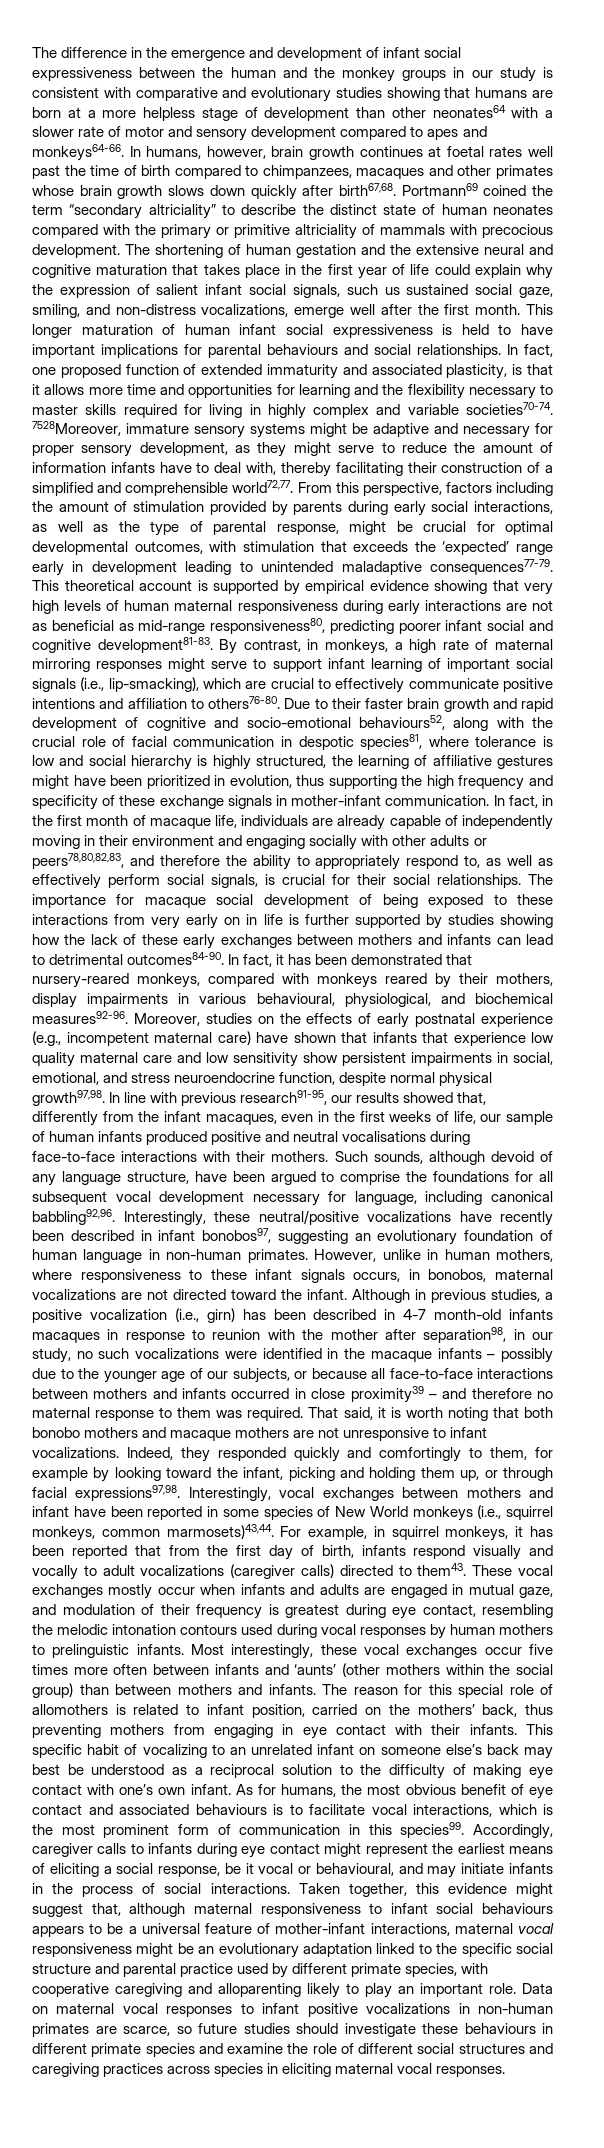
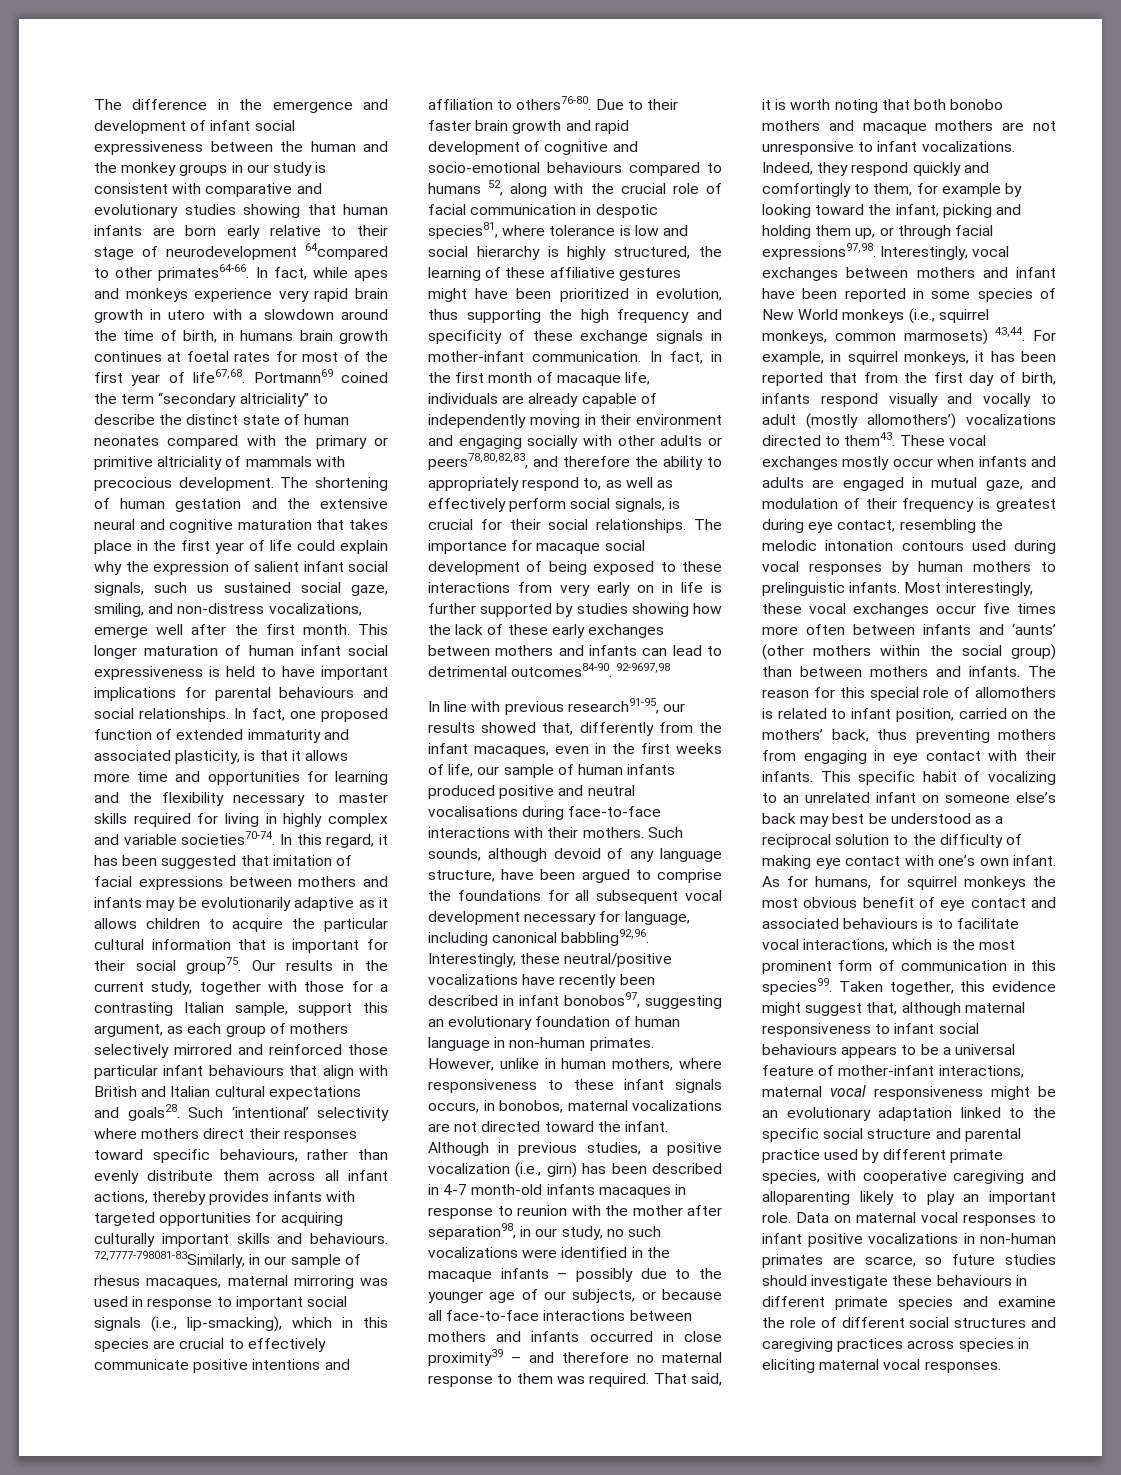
[475,87,553,98] [32,105,553,121] [32,126,487,141] [32,144,266,161] humans are born at a more helpless stage of development than other neonates64 with a slower rate of motor and sensory development compared to apes and monkeys64-66. In humans, however, -> [343,204,388,215] [94,225,388,239] [94,243,388,260] [94,264,388,281] [94,288,388,302] [94,309,388,323] [94,330,294,343] human infants are born early relative to their stage of neurodevelopment 64compared to other primates64-66. In fact, while apes and monkeys experience very rapid brain growth in utero with a slowdown around the time of birth, in humans
[528,146,554,157] [32,165,554,179] [32,183,396,200] well past the time of birth compared to chimpanzees, macaques and other primates whose brain growth slows down quickly after birth67,68. -> [275,351,388,362] [94,369,246,386] for most of the first year of life67,68.
[32,421,553,438] [32,442,554,457] [32,462,553,477] [32,480,553,496] [32,501,553,516] [32,521,553,536] [32,541,553,555] [32,559,554,576] [32,580,553,595] [32,600,554,615] [32,618,553,634] [32,637,554,654] [32,658,441,672] 7528Moreover, immature sensory systems might be adaptive and necessary for proper sensory development, as they might serve to reduce the amount of information infants have to deal with, thereby facilitating their construction of a simplified and comprehensible world72,77. From this perspective, factors including the amount of stimulation provided by parents during early social interactions, as well as the type of parental response, might be crucial for optimal developmental outcomes, with stimulation that exceeds the ‘expected’ range early in development leading to unintended maladaptive consequences77-79. This theoretical account is supported by empirical evidence showing that very high levels of human maternal responsiveness during early interactions are not as beneficial as mid-range responsiveness80, predicting poorer infant social and cognitive development81-83. By contrast, in monkeys, a high rate of maternal mirroring responses might serve to support infant learning of -> [280,834,388,848] [94,855,352,869] [94,876,388,890] [94,897,388,911] [94,918,388,932] [94,939,388,953] [94,957,388,974] [94,981,388,995] [94,1002,388,1016] [94,1023,348,1037] [94,1044,388,1058] [94,1065,388,1079] [94,1086,361,1100] [94,1104,389,1121] [94,1128,357,1142] [94,1149,388,1163] [94,1170,388,1184] [94,1191,355,1205] [94,1212,343,1226] [94,1233,388,1247] [94,1251,361,1268] [94,1275,388,1289] [94,1296,232,1310] In this regard, it has been suggested that imitation of facial expressions between mothers and infants may be evolutionarily adaptive as it allows children to acquire the particular cultural information that is important for their social group75. Our results in the current study, together with those for a contrasting Italian sample, support this argument, as each group of mothers selectively mirrored and reinforced those particular infant behaviours that align with British and Italian cultural expectations and goals28. Such ‘intentional’ selectivity where mothers direct their responses toward specific behaviours, rather than evenly distribute them across all infant actions, thereby provides infants with targeted opportunities for acquiring culturally important skills and behaviours. 72,7777-798081-83Similarly, in our sample of rhesus macaques, maternal mirroring was used in response to
(242, 683) none -> [342,1317,388,1328] [94,1338,149,1352] in this species
[358,715,445,730] behaviours52, -> [547,162,722,176] [428,180,504,196] behaviours compared to humans 52,
(428, 760) none -> [505,267,546,278] these
[228,954,473,967] [32,973,553,988] [32,993,553,1008] [32,1011,554,1028] [32,1031,554,1046] [32,1052,553,1067] [32,1072,493,1087] [32,1090,105,1106] In fact, it has been demonstrated that nursery-reared monkeys, compared with monkeys reared by their mothers, display impairments in various behavioural, physiological, and biochemical measures92-96. Moreover, studies on the effects of early postnatal experience (e.g., incompetent maternal care) have shown that infants that experience low quality maternal care and low sensitivity show persistent impairments in social, emotional, and stress neuroendocrine function, despite normal physical growth97,98. -> [616,663,671,673] 92-9697,98 //
[217,1447,286,1461] responded -> [851,162,909,176] respond
[166,1524,274,1539] marmosets)43,44. -> [903,327,1026,345] marmosets) 43,44.
[140,1564,334,1579] vocalizations (caregiver calls) -> [806,413,1056,429] (mostly allomothers’) vocalizations
(337, 1790) none -> [878,876,1026,890] for squirrel monkeys
[473,1824,553,1839] [32,1843,553,1858] [32,1863,553,1878] [32,1883,290,1897] Accordingly, caregiver calls to infants during eye contact might represent the earliest means of eliciting a social response, be it vocal or behavioural, and may initiate infants in the process of social interactions. -> (832, 986) none

